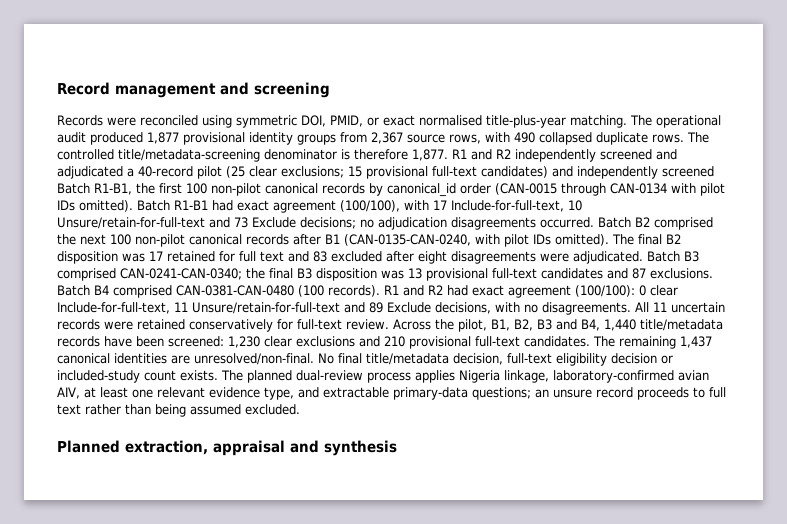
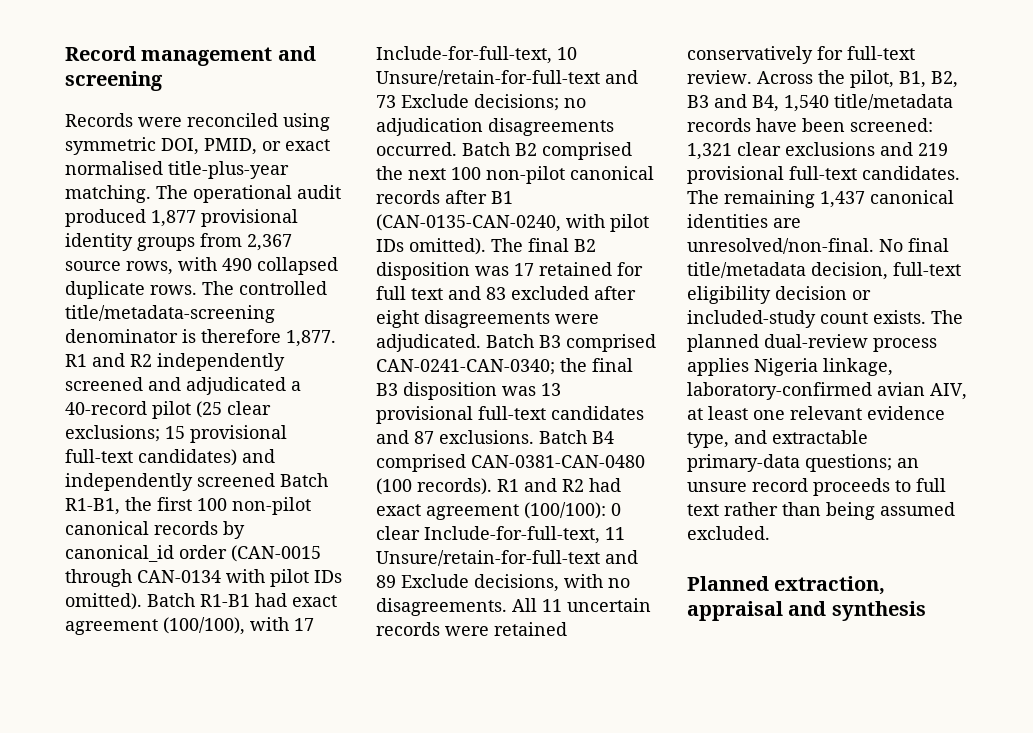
[603,319,636,331] 1,440 -> [784,95,829,112] 1,540
[228,336,260,348] 1,230 -> [687,143,732,160] 1,321
[384,336,405,347] 210 -> [918,143,948,156] 219

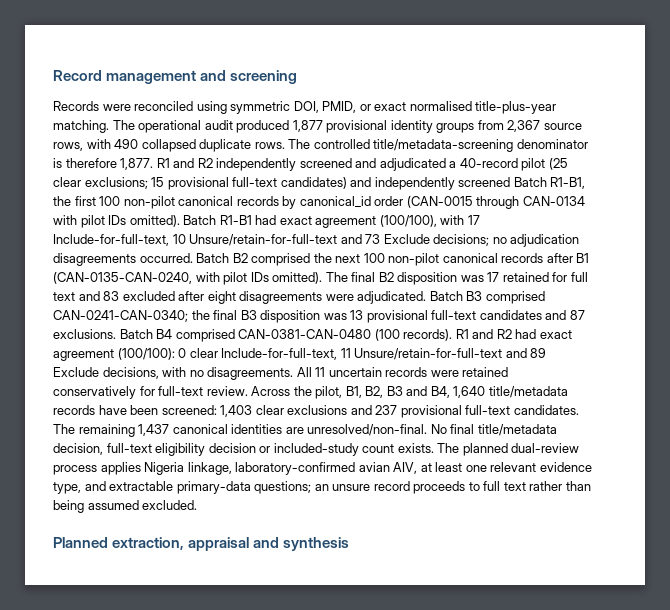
[784,95,829,112] 1,540 -> [453,386,486,398] 1,640
[687,143,732,160] 1,321 -> [220,405,253,417] 1,403
[918,143,948,156] 219 -> [375,405,398,415] 237

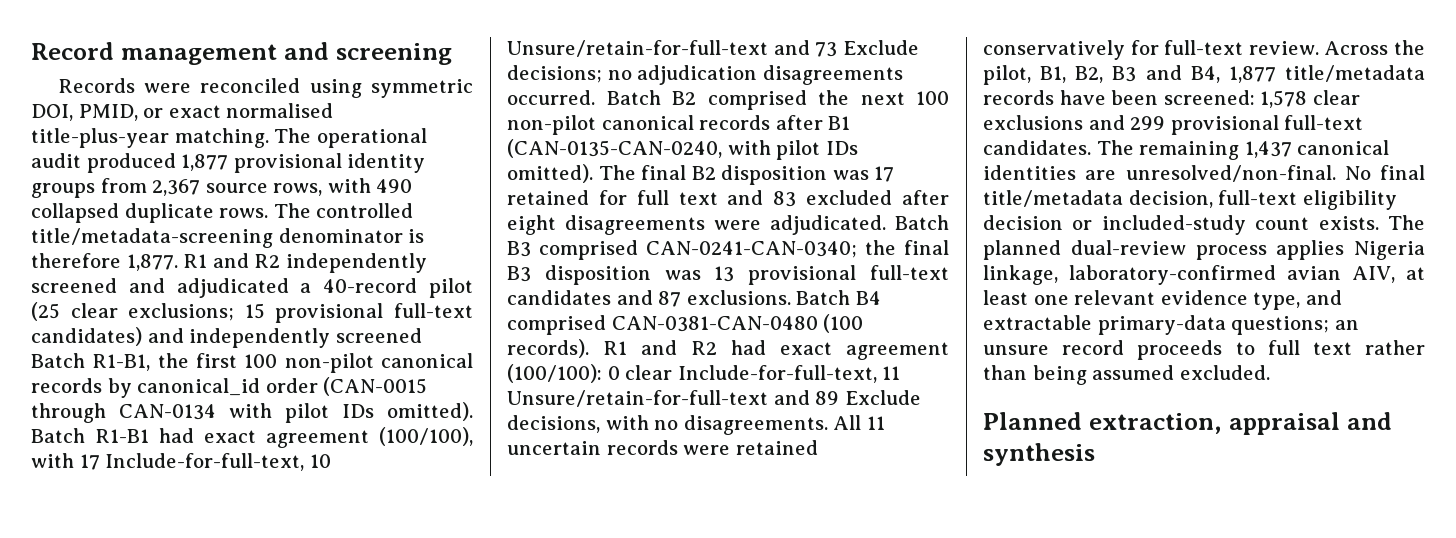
[453,386,486,398] 1,640 -> [1228,66,1276,83] 1,877
[220,405,253,417] 1,403 -> [1260,90,1308,108] 1,578
[375,405,398,415] 237 -> [1130,116,1166,130] 299

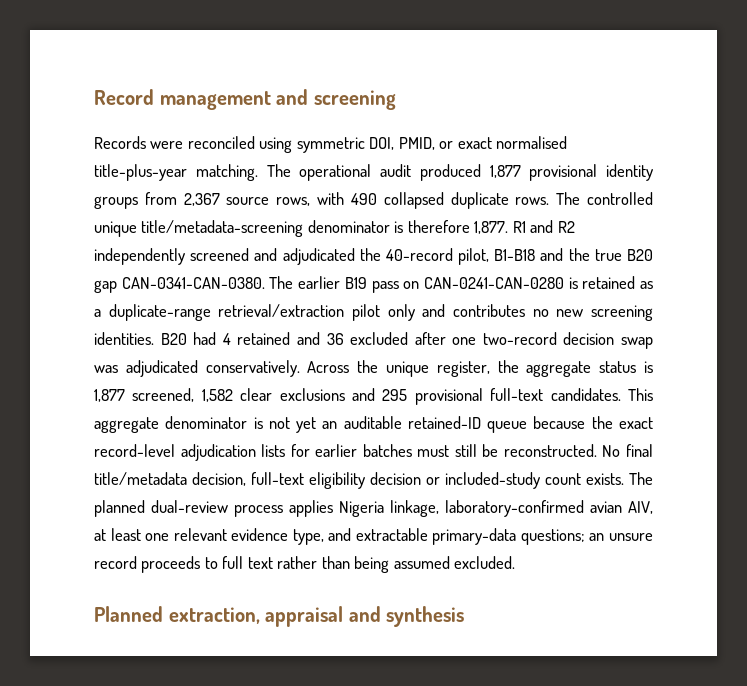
(414, 210) none -> [94,221,137,237] unique
[300,278,474,298] [31,302,473,323] [31,327,422,348] [31,353,474,373] [31,377,428,398] [31,402,473,423] [31,427,473,448] [31,453,331,471] [507,40,919,57] [507,65,903,85] [507,90,949,110] [507,115,851,135] [507,139,858,160] [507,164,895,185] [507,190,949,207] [507,215,949,235] [507,240,949,260] [507,265,949,285] [507,290,881,307] [507,314,864,335] [507,339,949,360] [507,364,901,383] [507,390,921,407] [507,415,885,435] [507,440,818,455] [983,40,1425,60] [983,65,1425,85] [983,90,1308,108] a 40-record pilot (25 clear exclusions; 15 provisional full-text candidates) and independently screened Batch R1-B1, the first 100 non-pilot canonical records by canonical_id order (CAN-0015 through CAN-0134 with pilot IDs omitted). Batch R1-B1 had exact agreement (100/100), with 17 Include-for-full-text, 10 Unsure/retain-for-full-text and 73 Exclude decisions; no adjudication disagreements occurred. Batch B2 comprised the next 100 non-pilot canonical records after B1 (CAN-0135-CAN-0240, with pilot IDs omitted). The final B2 disposition was 17 retained for full text and 83 excluded after eight disagreements were adjudicated. Batch B3 comprised CAN-0241-CAN-0340; the final B3 disposition was 13 provisional full-text candidates and 87 exclusions. Batch B4 comprised CAN-0381-CAN-0480 (100 records). R1 and R2 had exact agreement (100/100): 0 clear Include-for-full-text, 11 Unsure/retain-for-full-text and 89 Exclude decisions, with no disagreements. All 11 uncertain records were retained conservatively for full-text review. Across the pilot, B1, B2, B3 and B4, 1,877 title/metadata records have been screened: 1,578 -> [359,248,653,265] [94,276,653,293] [94,304,654,321] [94,332,653,349] [94,360,653,377] [94,388,233,402] the 40-record pilot, B1-B18 and the true B20 gap CAN-0341-CAN-0380. The earlier B19 pass on CAN-0241-CAN-0280 is retained as a duplicate-range retrieval/extraction pilot only and contributes no new screening identities. B20 had 4 retained and 36 excluded after one two-record decision swap was adjudicated conservatively. Across the unique register, the aggregate status is 1,877 screened, 1,582
[1130,116,1166,130] 299 -> [382,389,408,401] 295
[1096,140,1390,160] [983,165,1336,182] The remaining 1,437 canonical identities are unresolved/non-final. -> [627,388,653,401] [94,416,653,433] [94,444,597,461] This aggregate denominator is not yet an auditable retained-ID queue because the exact record-level adjudication lists for earlier batches must still be reconstructed.

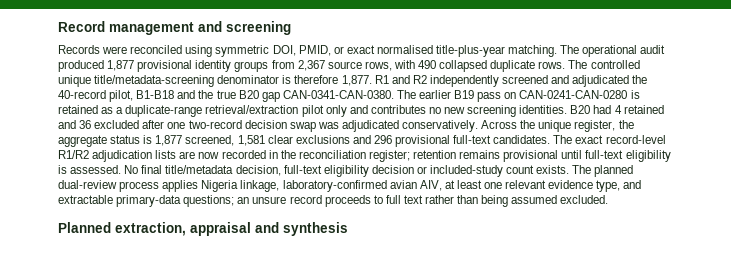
[201,389,233,402] 1,582 -> [237,135,265,146] 1,581
[382,389,408,401] 295 -> [373,135,392,144] 296
[627,388,653,401] [94,416,613,433] This aggregate denominator is not yet an auditable retained-ID queue because the -> [553,135,573,144] The
(175, 450) none -> [58,150,89,159] R1/R2
[290,444,597,457] for earlier batches must still be reconstructed. -> [179,150,671,162] [58,165,122,174] are now recorded in the reconciliation register; retention remains provisional until full-text eligibility is assessed.

